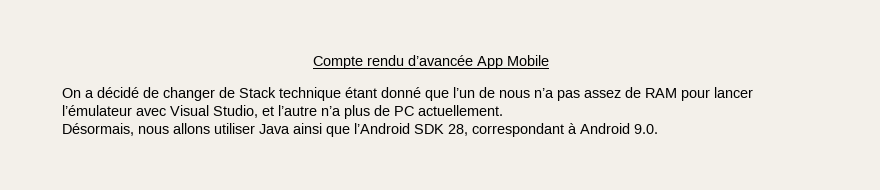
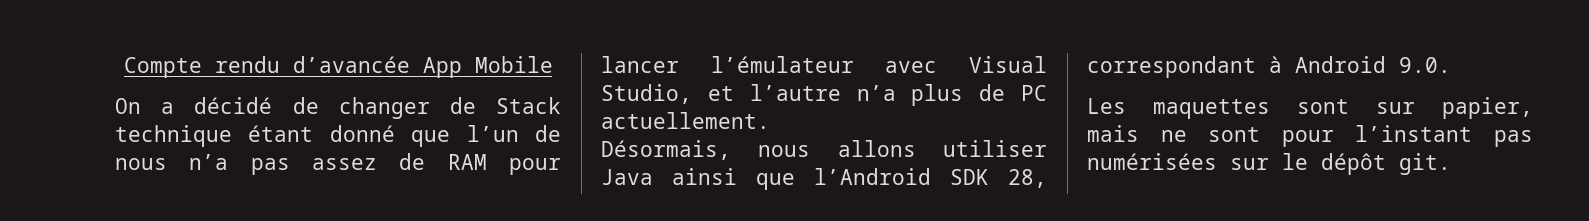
(658, 129) none -> [1087,97,1533,119] [1087,125,1533,147] [1087,153,1451,175] // Les maquettes sont sur papier, mais ne sont pour l’instant pas numérisées sur le dépôt git.

